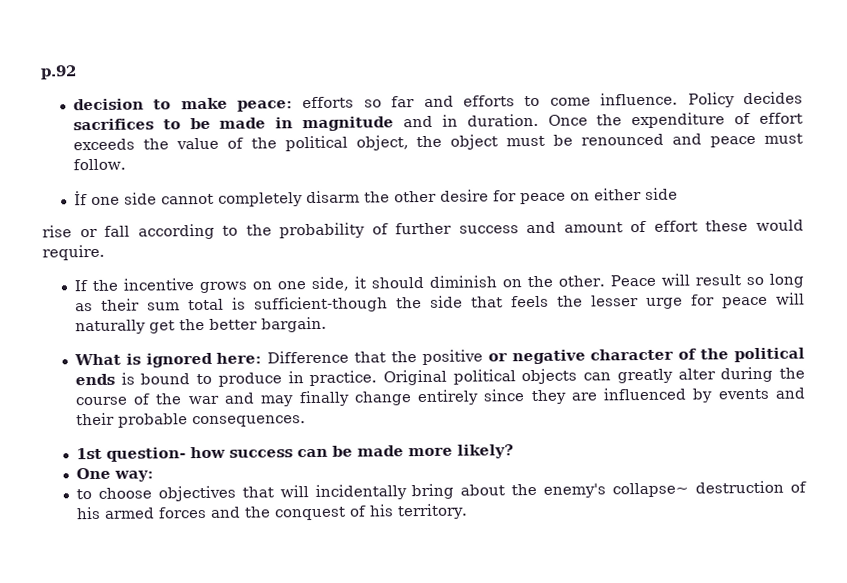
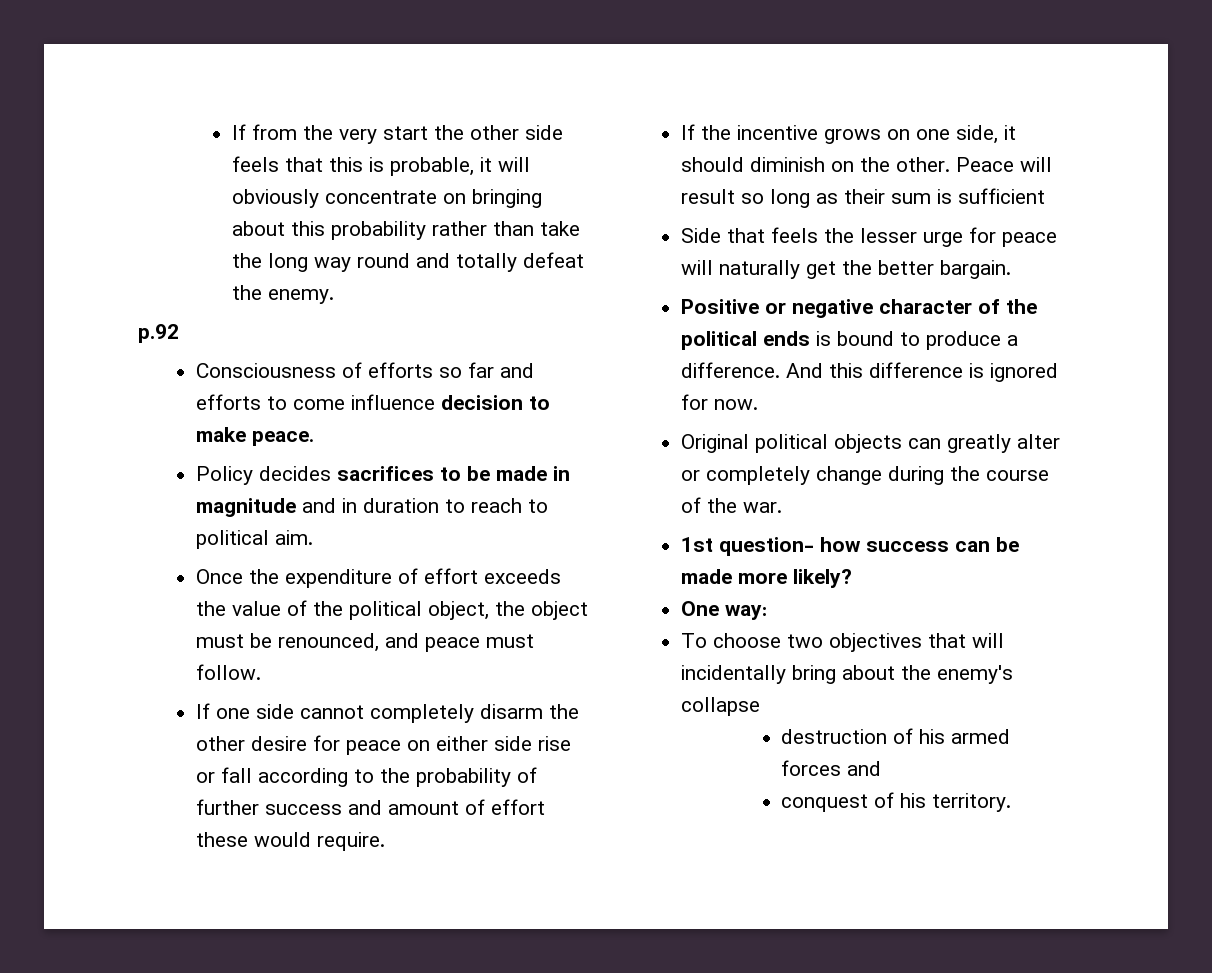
[40,65,77,80] [72,97,294,112] p.92 // decision to make peace: -> [231,124,563,144] [231,156,530,176] [231,189,542,208] [231,221,580,240] [231,252,584,272] [231,285,334,304] [138,324,179,343] [196,362,363,378] If from the very start the other side feels that this is probable, it will obviously concentrate on bringing about this probability rather than take the long way round and totally defeat the enemy. // p.92 // Consciousness of
[600,92,679,106] influence. -> [351,394,551,410] [196,427,315,446] influence decision to make peace. //
[466,113,539,127] duration. -> [363,498,549,513] [196,530,314,549] duration to reach to political aim. //
[581,133,665,146] renounced -> [278,633,380,652] renounced,
[73,191,88,206] İf -> [196,703,211,719] If
(678, 193) // -> (533, 743) none
[187,295,463,313] total is sufficient-though the side -> [937,188,1046,204] [681,228,722,243] is sufficient // Side
[73,349,483,368] What is ignored here: Difference that the positive -> [681,299,760,314] Positive
[287,370,378,387] in practice. -> [1007,335,1019,346] [681,362,1059,382] [681,394,759,410] a difference. And this difference is ignored for now. //
(716, 374) none -> [681,466,883,485] or completely change
[187,387,806,407] [75,412,306,428] war and may finally change entirely since they are influenced by events and their probable consequences. -> [743,502,783,513] war.
[75,487,152,500] to choose -> [681,633,824,648] To choose two
[612,482,690,498] collapse~ -> [681,697,761,716] collapse //
[243,506,271,518] the -> (882, 768) //

